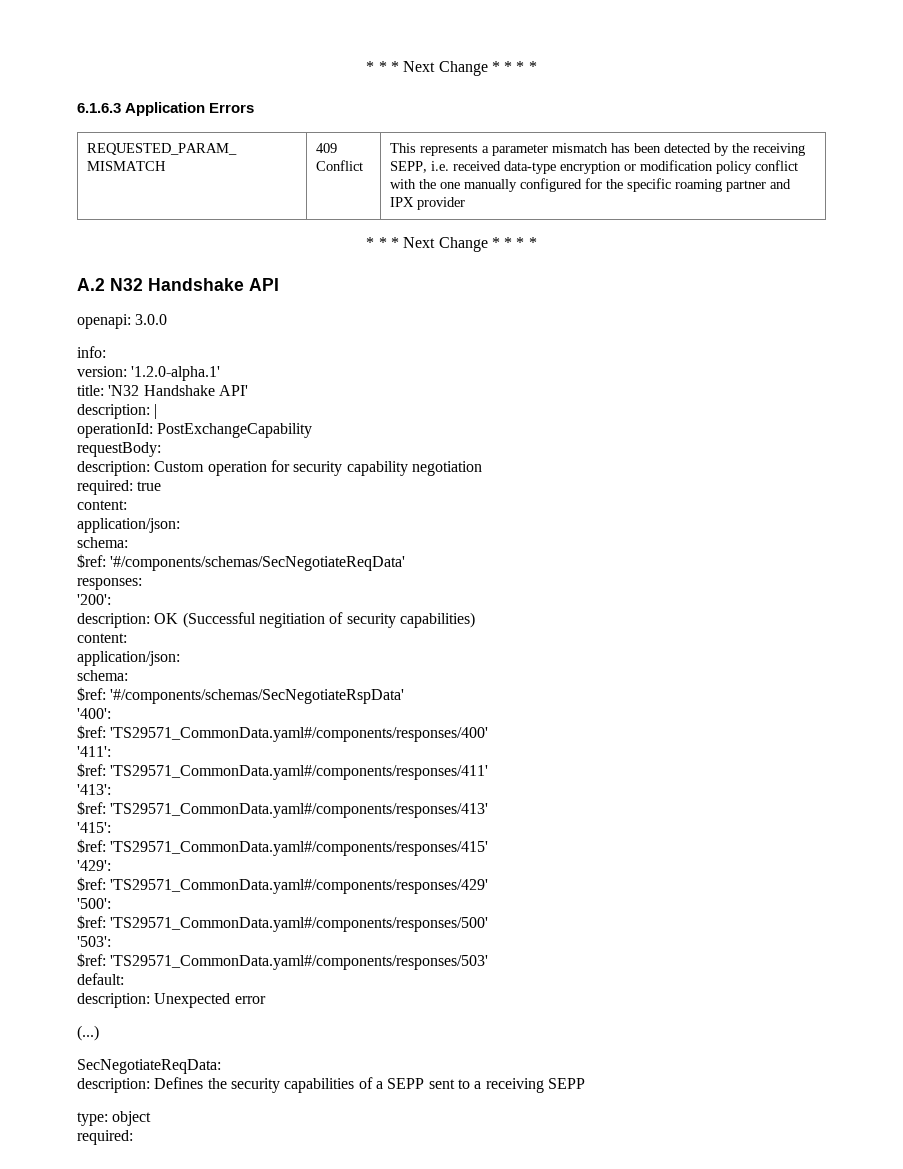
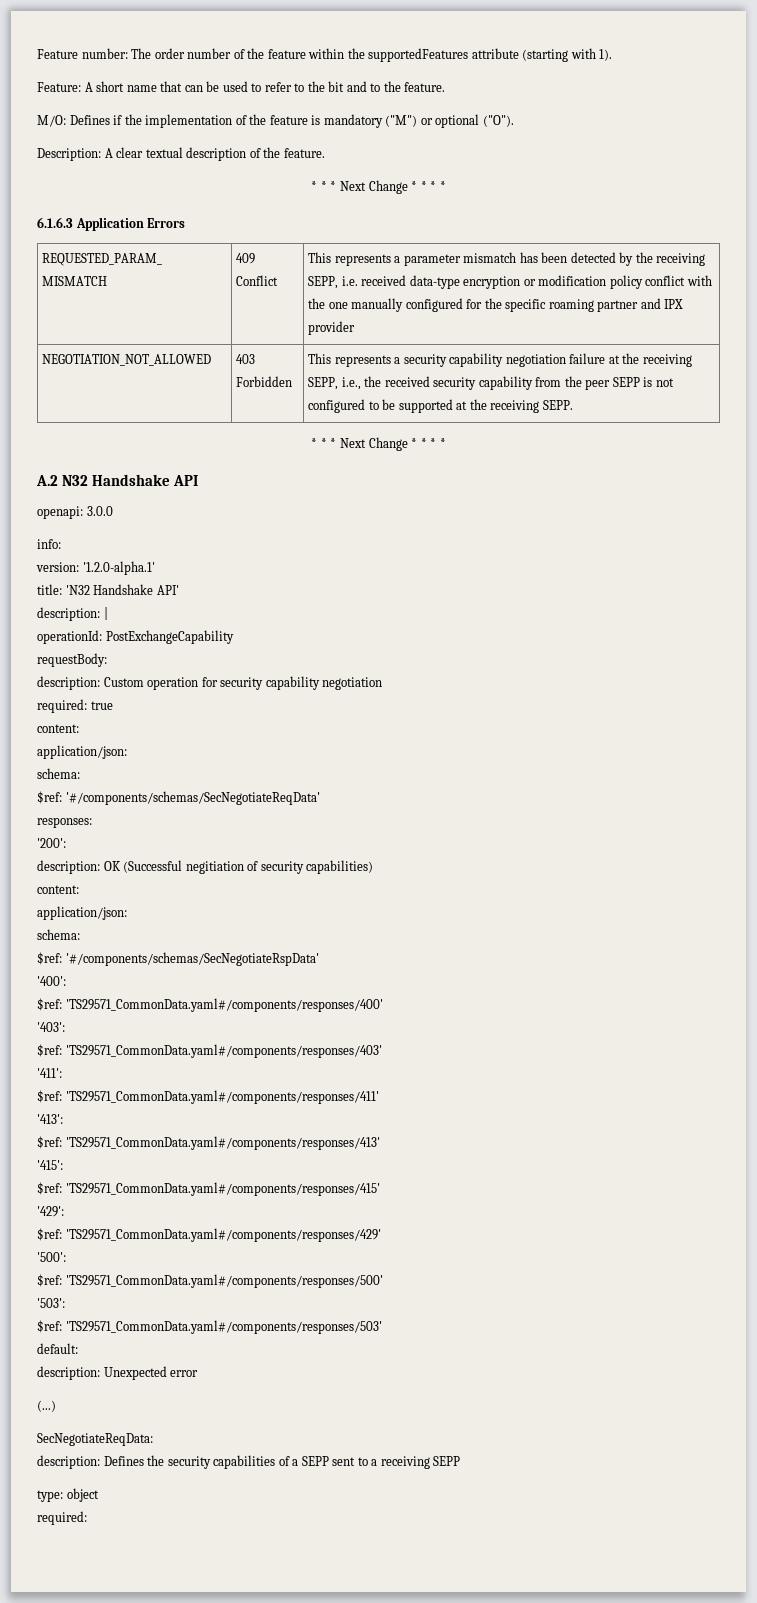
(366, 66) none -> [37,48,613,62] [37,81,446,92] [37,114,514,128] [37,147,325,161] Feature number: The order number of the feature within the supportedFeatures attribute (starting with 1). // Feature: A short name that can be used to refer to the bit and to the feature. // M/O: Defines if the implementation of the feature is mandatory ("M") or optional ("O"). // Description: A clear textual description of the feature. //
(466, 203) none -> [42,354,212,366] [236,354,256,364] [236,376,293,387] [308,353,692,367] [308,376,674,390] [308,399,573,413] // NEGOTIATION_NOT_ALLOWED | 403 Forbidden | This represents a security capability negotiation failure at the receiving SEPP, i.e., the received security capability from the peer SEPP is not configured to be supported at the receiving SEPP.
(489, 734) none -> [37,1022,65,1032] [37,1044,382,1058] // '403': // $ref: 'TS29571_CommonData.yaml#/components/responses/403'

